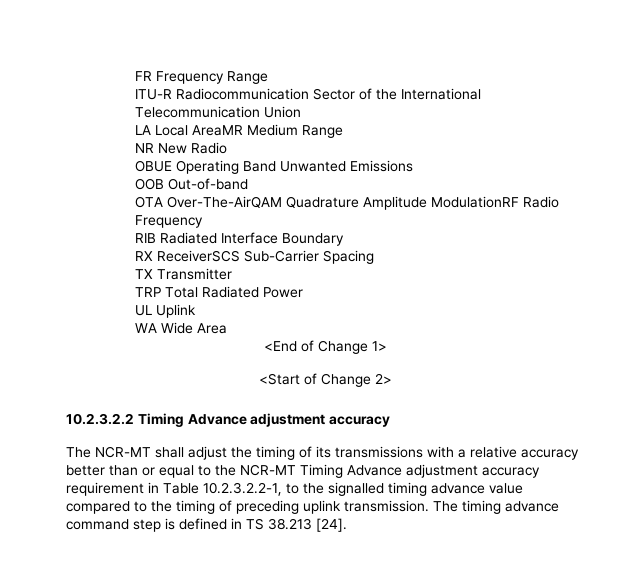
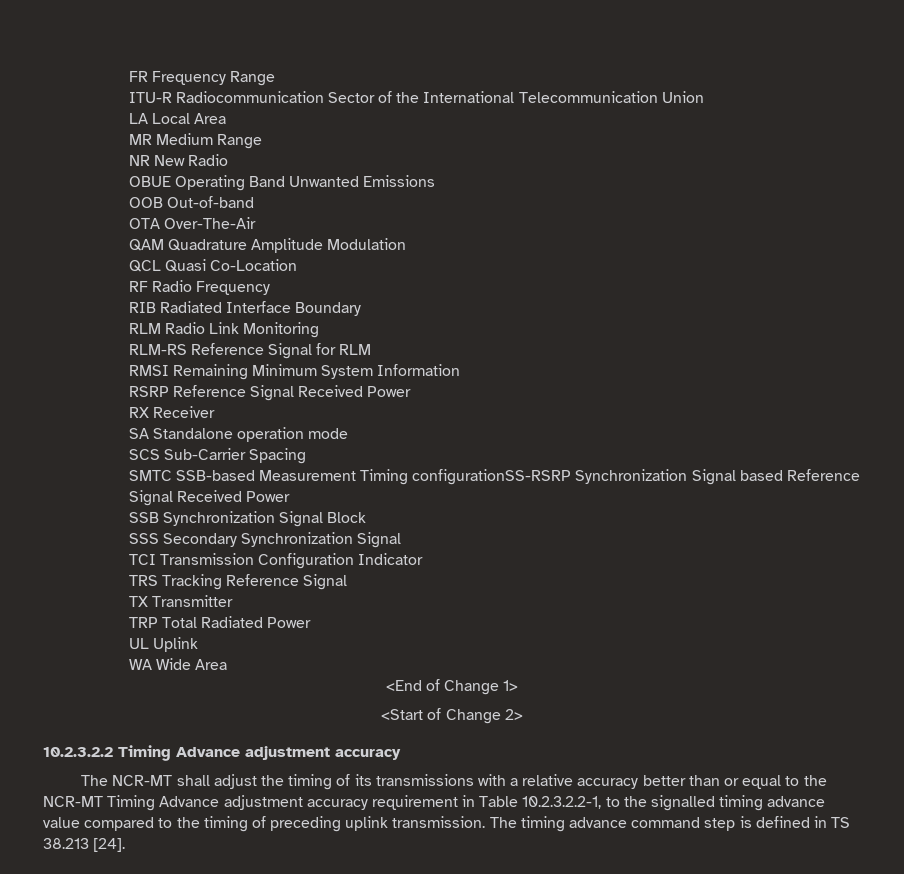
[192,125,244,136] AreaMR -> [193,113,226,124] [128,134,152,145] Area // MR
[167,196,520,210] Over-The-AirQAM Quadrature Amplitude ModulationRF -> [163,217,256,229] [128,238,407,253] [128,259,297,272] [128,281,148,292] Over-The-Air // QAM Quadrature Amplitude Modulation // QCL Quasi Co-Location // RF
[135,250,375,264] RX ReceiverSCS Sub-Carrier Spacing -> [128,322,320,338] [128,343,372,359] [128,364,461,380] [128,385,412,401] [128,406,215,418] [128,427,349,442] [128,448,306,464] [128,469,861,485] [128,490,290,506] [128,511,367,527] [128,532,402,548] [128,553,424,569] [128,574,348,590] RLM Radio Link Monitoring // RLM-RS Reference Signal for RLM // RMSI Remaining Minimum System Information // RSRP Reference Signal Received Power // RX Receiver // SA Standalone operation mode // SCS Sub-Carrier Spacing // SMTC SSB-based Measurement Timing configurationSS-RSRP Synchronization Signal based Reference Signal Received Power // SSB Synchronization Signal Block // SSS Secondary Synchronization Signal // TCI Transmission Configuration Indicator // TRS Tracking Reference Signal

